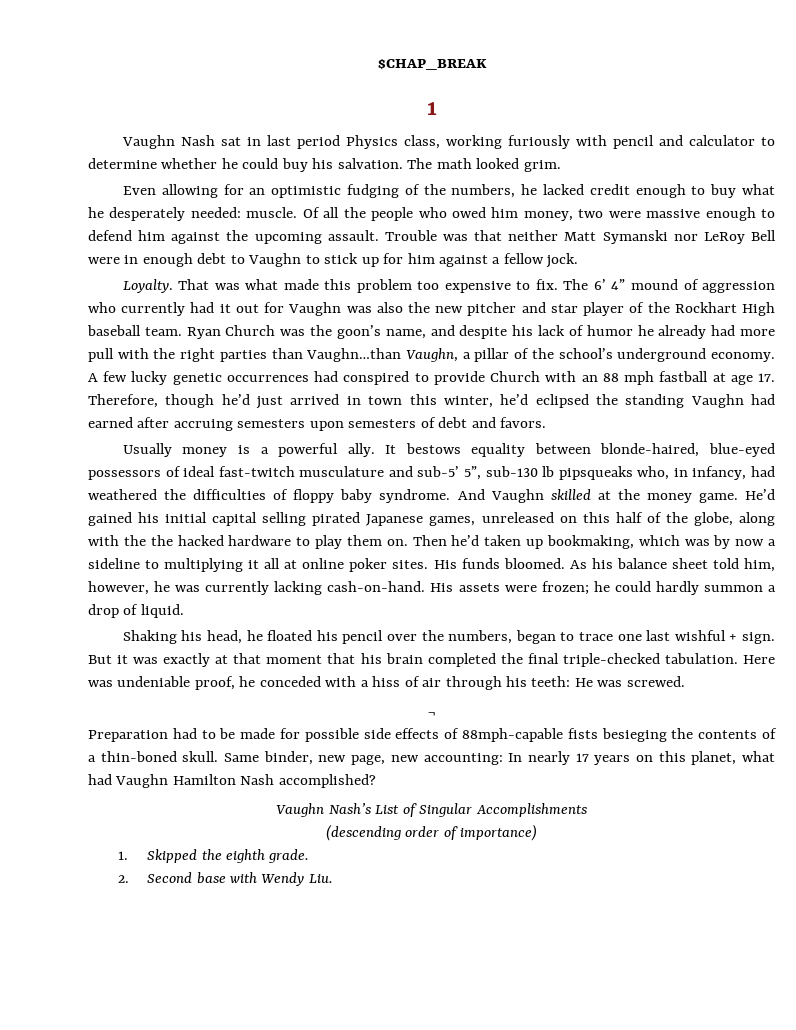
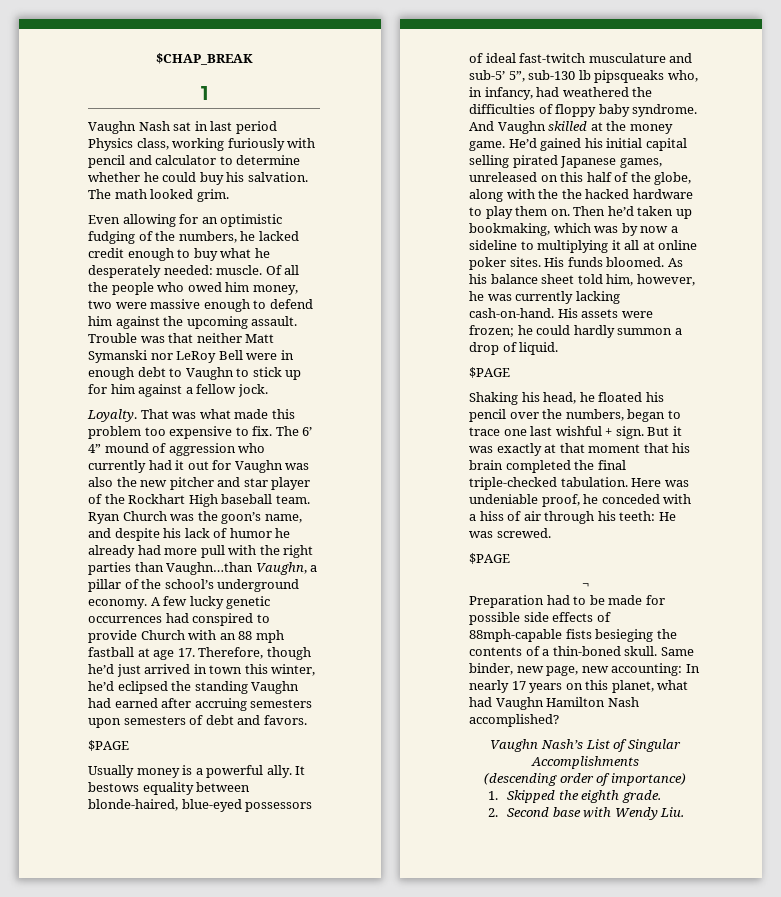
(547, 422) none -> [88,740,129,751] // $PAGE
(184, 611) none -> [469,367,510,378] // $PAGE
(685, 681) none -> [469,553,510,564] // $PAGE

